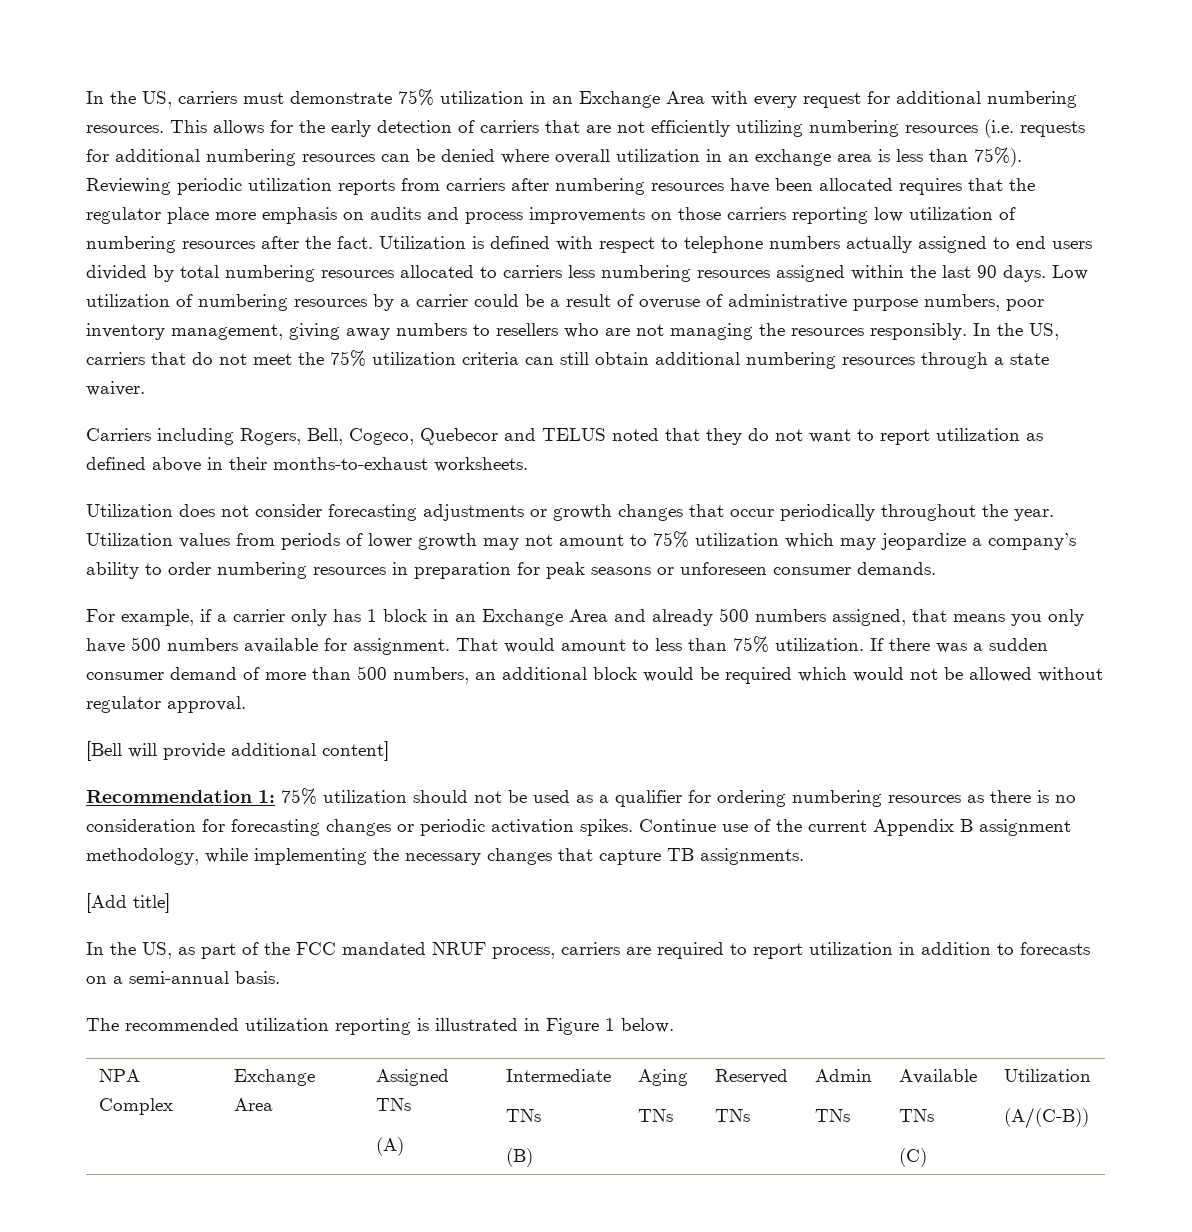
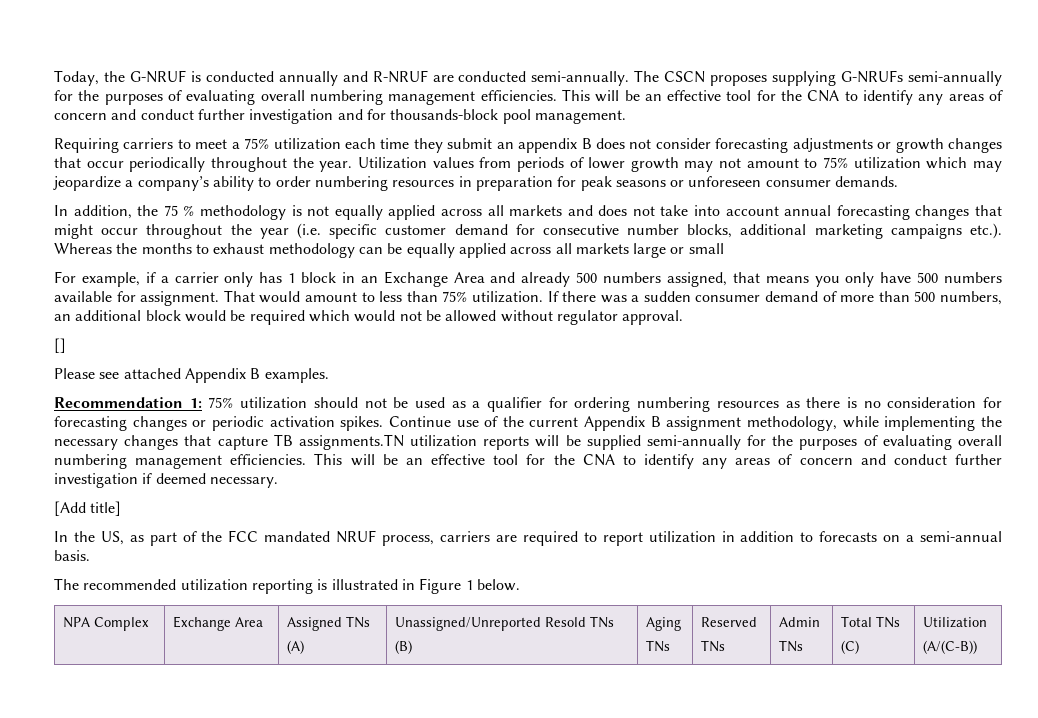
[86,89,1077,108] [86,119,1085,138] [86,147,1022,167] [86,178,1035,195] [86,207,1016,224] [86,236,1092,253] [86,265,1088,282] [86,294,1044,311] [86,323,1059,340] [86,350,1049,369] [86,381,145,396] [86,428,1043,445] [86,457,528,472] [86,504,173,517] In the US, carriers must demonstrate 75% utilization in an Exchange Area with every request for additional numbering resources. This allows for the early detection of carriers that are not efficiently utilizing numbering resources (i.e. requests for additional numbering resources can be denied where overall utilization in an exchange area is less than 75%). Reviewing periodic utilization reports from carriers after numbering resources have been allocated requires that the regulator place more emphasis on audits and process improvements on those carriers reporting low utilization of numbering resources after the fact. Utilization is defined with respect to telephone numbers actually assigned to end users divided by total numbering resources allocated to carriers less numbering resources assigned within the last 90 days. Low utilization of numbering resources by a carrier could be a result of overuse of administrative purpose numbers, poor inventory management, giving away numbers to resellers who are not managing the resources responsibly. In the US, carriers that do not meet the 75% utilization criteria can still obtain additional numbering resources through a state waiver. // Carriers including Rogers, Bell, Cogeco, Quebecor and TELUS noted that they do not want to report utilization as defined above in their months-to-exhaust worksheets. // Utilization -> [54,70,1002,86] [54,89,1004,105] [54,109,626,124] [54,138,592,153] Today, the G-NRUF is conducted annually and R-NRUF are conducted semi-annually. The CSCN proposes supplying G-NRUFs semi-annually for the purposes of evaluating overall numbering management efficiencies. This will be an effective tool for the CNA to identify any areas of concern and conduct further investigation and for thousands-block pool management. // Requiring carriers to meet a 75% utilization each time they submit an appendix B
(936, 568) none -> [54,205,1003,220] [54,223,1002,239] [54,243,724,258] // In addition, the 75 % methodology is not equally applied across all markets and does not take into account annual forecasting changes that might occur throughout the year (i.e. specific customer demand for consecutive number blocks, additional marketing campaigns etc.). Whereas the months to exhaust methodology can be equally applied across all markets large or small
[86,741,389,761] [Bell will provide additional content] -> [54,338,66,353] [54,368,329,383] [] // Please see attached Appendix B examples.
[700,848,804,865] assignments. -> [298,434,1002,450] [54,453,1002,469] [54,473,278,488] assignments.TN utilization reports will be supplied semi-annually for the purposes of evaluating overall numbering management efficiencies. This will be an effective tool for the CNA to identify any areas of concern and conduct further investigation if deemed necessary.
[505,1069,611,1082] Intermediate // -> [394,617,586,631] Unassigned/Unreported Resold
[898,1069,977,1084] Available // -> [840,616,872,627] Total

